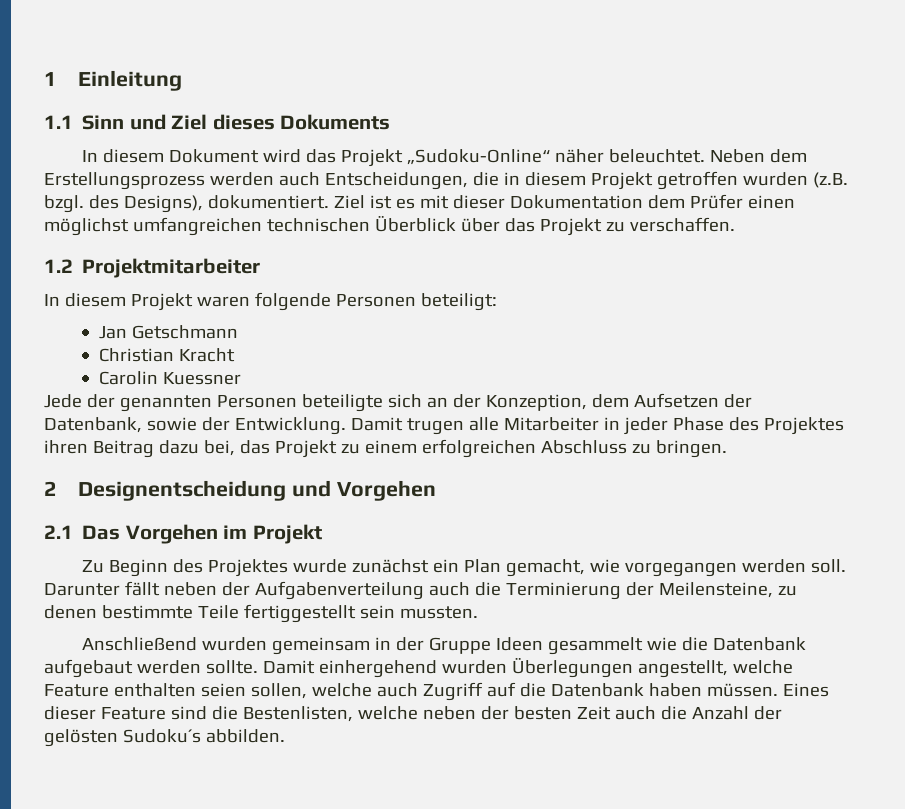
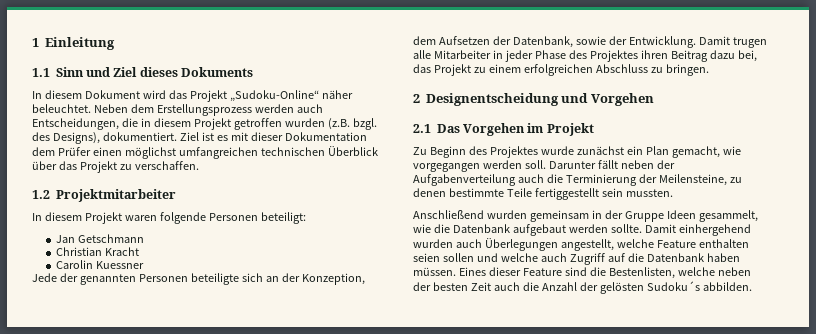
[548,637,644,655] gesammelt -> [698,210,758,222] gesammelt,
(507, 667) none -> [455,239,482,248] auch
[250,683,307,699] sollen, -> [442,253,498,262] sollen und

